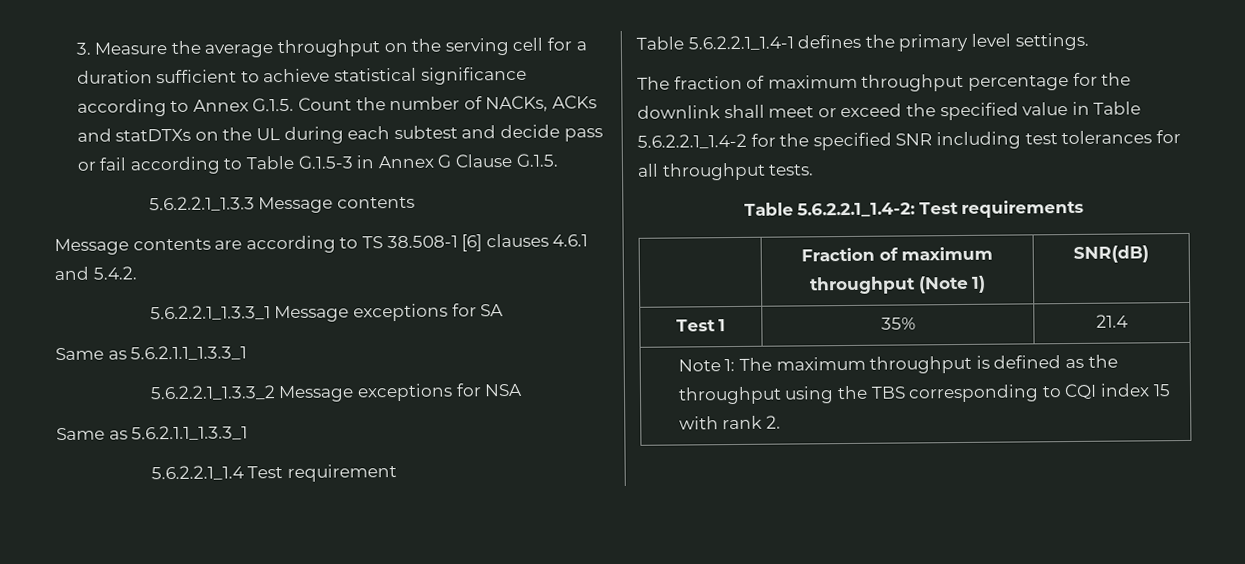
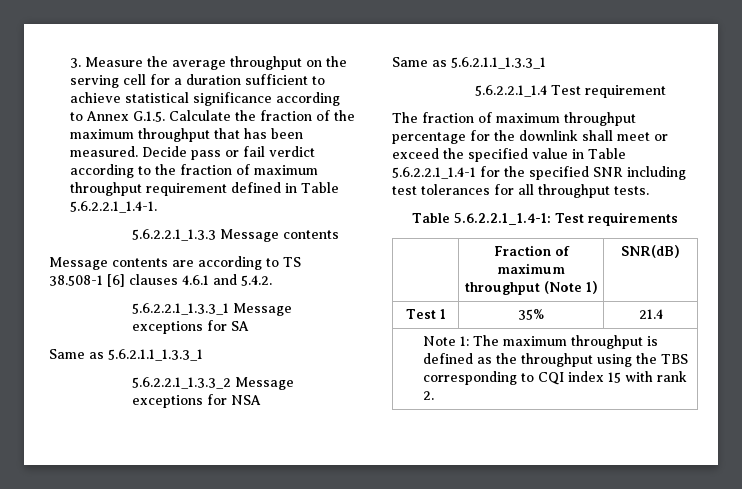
[298,95,597,113] [76,124,560,145] Count the number of NACKs, ACKs and statDTXs on the UL during each subtest and decide -> [168,110,355,121] [69,128,303,142] [69,146,187,157] Calculate the fraction of the maximum throughput that has been measured. Decide
[129,153,558,175] according to Table G.1.5-3 in Annex G Clause G.1.5. -> [268,146,315,157] [69,164,318,178] [69,182,339,196] [69,201,157,213] verdict according to the fraction of maximum throughput requirement defined in Table 5.6.2.2.1_1.4-1.
[636,32,1089,52] // Table 5.6.2.2.1_1.4-1 defines the primary level settings. -> (667, 91) none
[637,133,747,149] 5.6.2.2.1_1.4-2 -> [392,167,476,179] 5.6.2.2.1_1.4-1
[797,202,916,218] 5.6.2.2.1_1.4-2: -> [453,213,551,225] 5.6.2.2.1_1.4-1:

